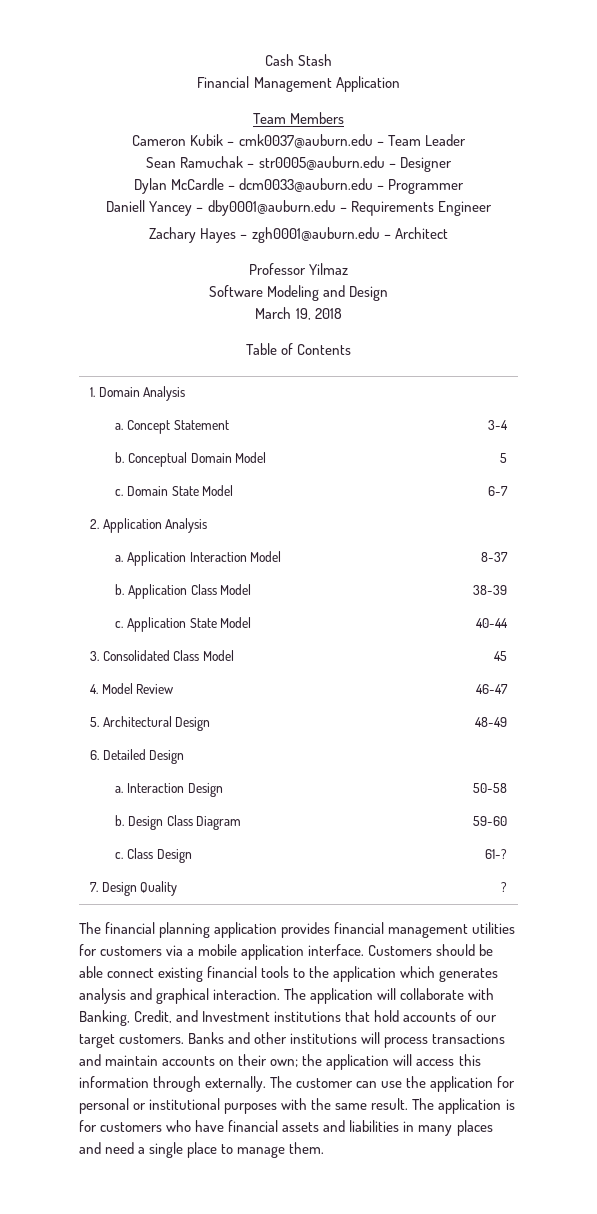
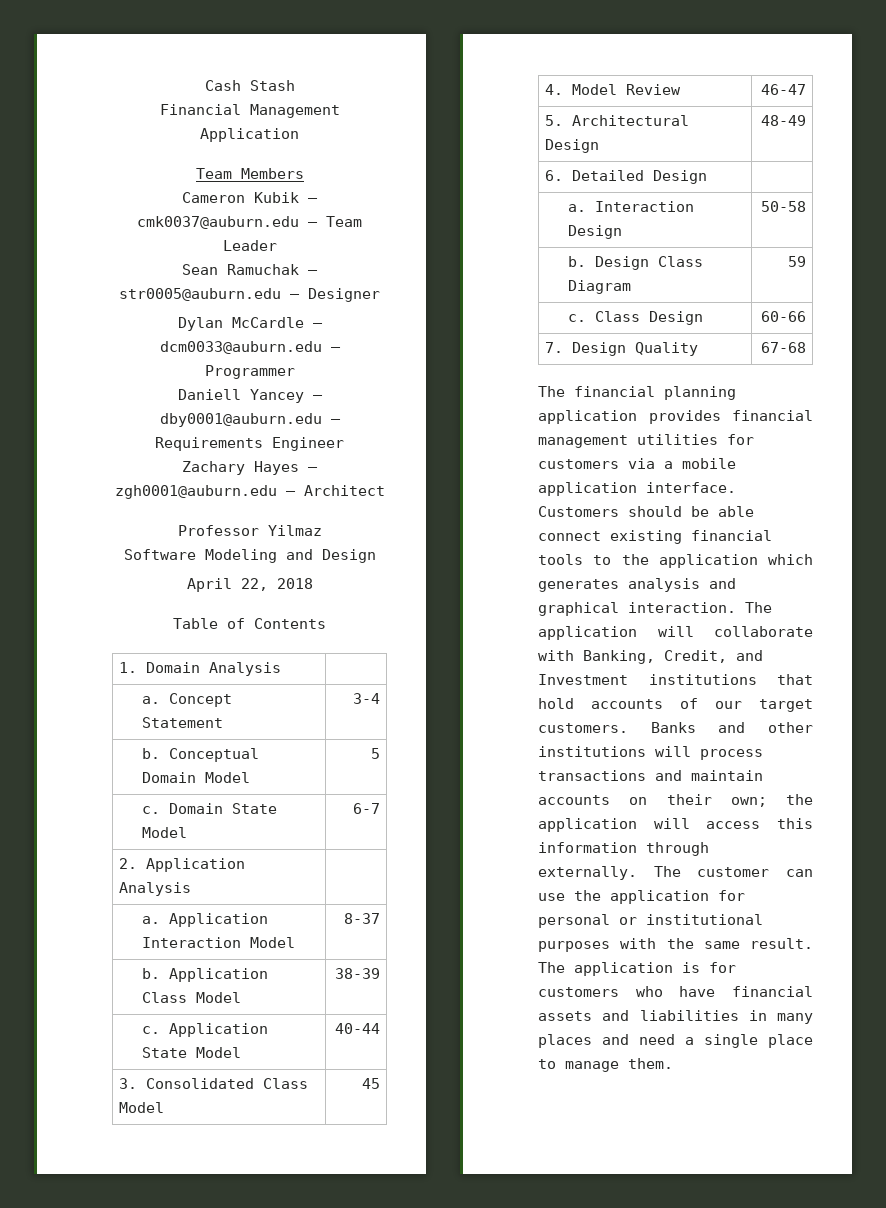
[255,307,311,320] March 19, -> [186,578,268,592] April 22,
[473,816,508,826] 59-60 -> [787,256,806,267] 59
[485,849,508,859] 61-? -> [760,311,806,322] 60-66
[501,882,508,892] ? -> [760,342,806,353] 67-68

